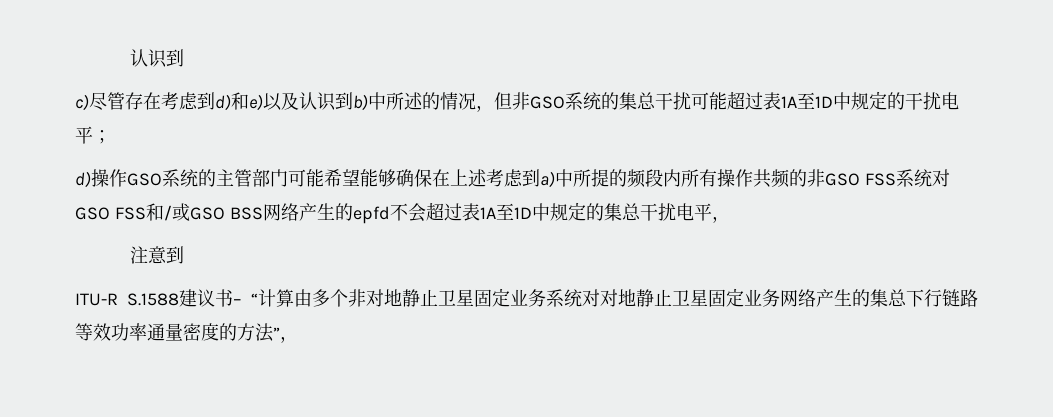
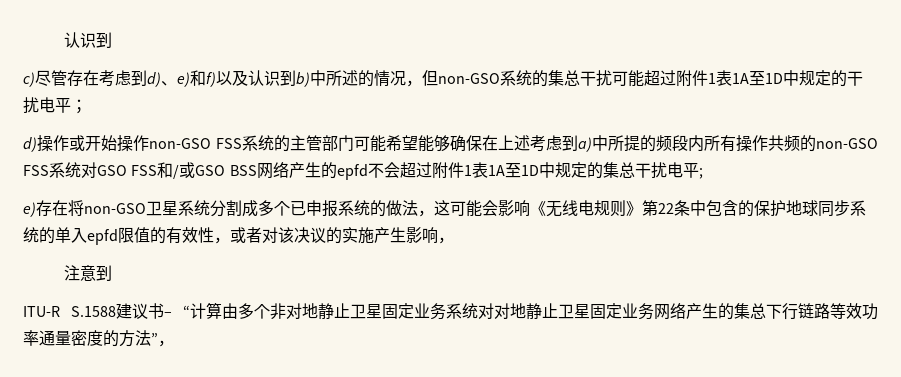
[231,92,263,111] 和e) -> [161,70,216,87] 、e)和f)
[512,92,565,110] 非GSO -> [438,73,500,84] non-GSO
(763, 101) none -> [676,70,716,87] 附件1
[127,173,162,186] GSO -> [69,135,242,152] 或开始操作non-GSO FSS
[807,169,860,187] 非GSO -> [816,138,878,149] non-GSO
(462, 212) none -> [431,162,472,179] 附件1
(712, 212) none -> [698,168,703,179] [23,200,866,217] [23,227,438,245] ; // e)存在将non-GSO卫星系统分割成多个已申报系统的做法，这可能会影响《无线电规则》第22条中包含的保护地球同步系统的单入epfd限值的有效性，或者对该决议的实施产生影响

